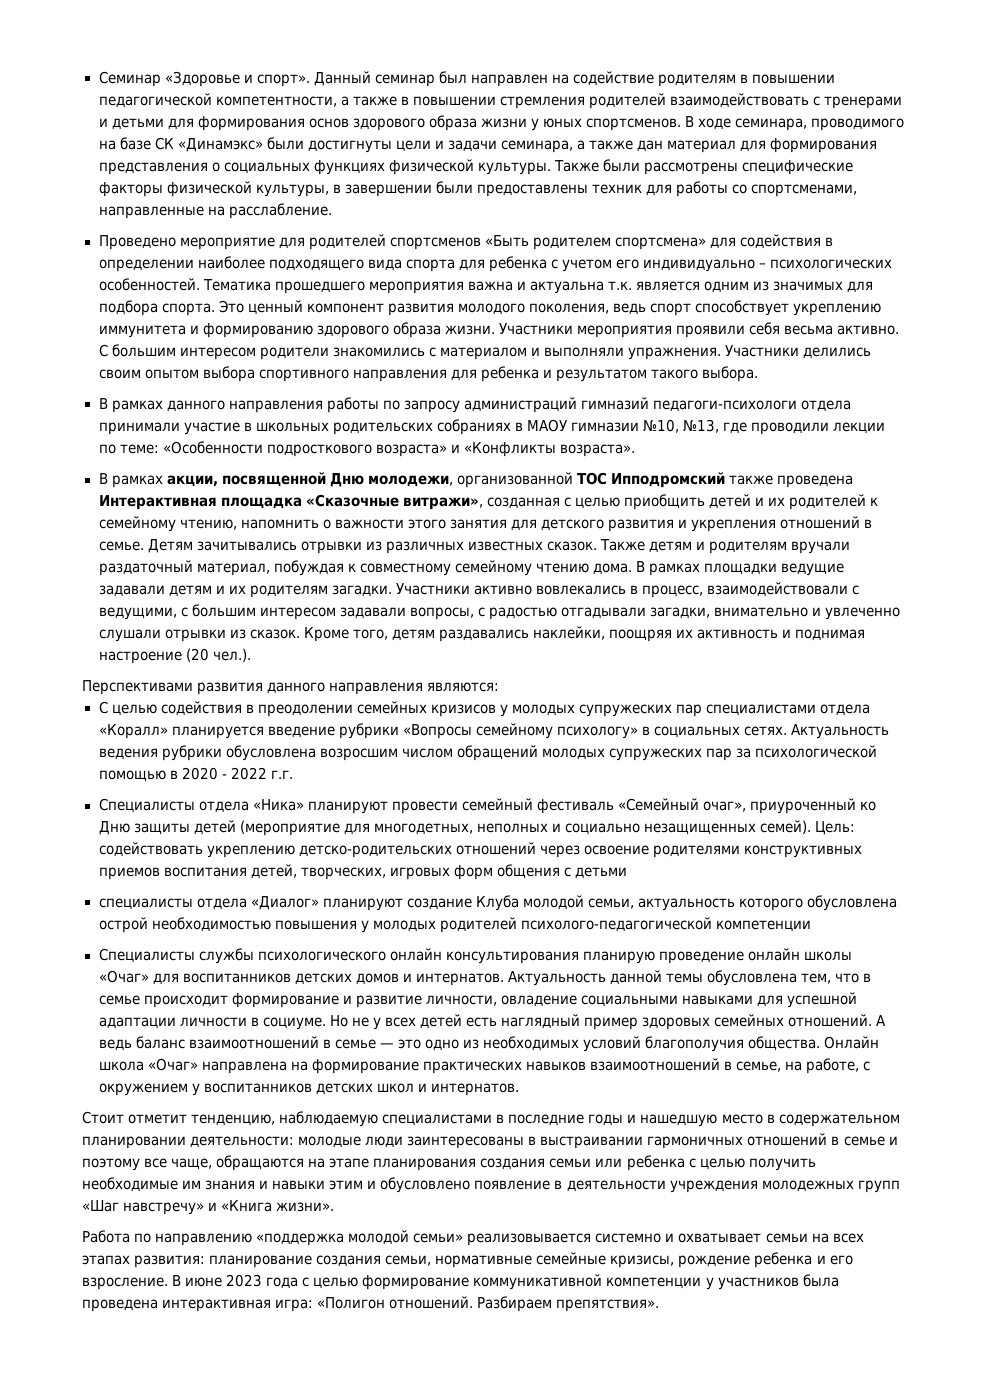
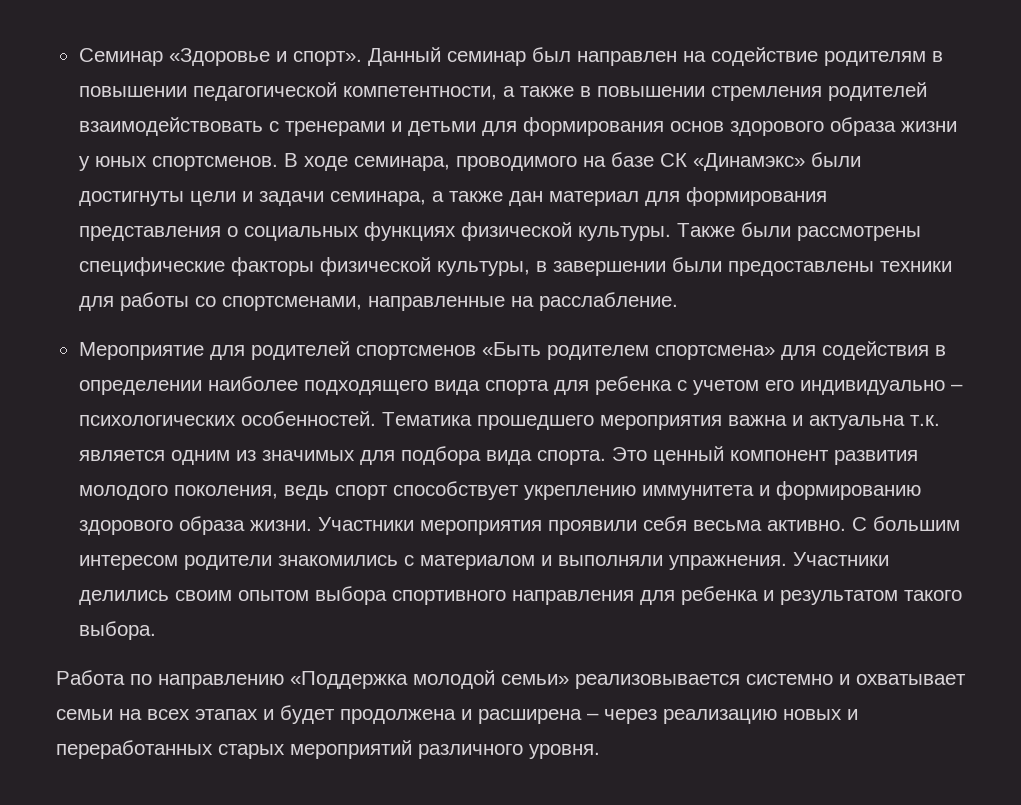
[591,184,642,194] техник -> [879,261,952,272] техники
[98,235,275,250] Проведено мероприятие -> [78,342,204,360] Мероприятие
(158, 308) none -> [485,450,532,465] вида
[98,397,851,413] [98,419,886,435] [98,441,635,457] [98,472,853,488] [98,494,879,510] [98,516,873,532] [98,539,851,554] [98,560,845,576] [98,582,860,598] [98,604,901,620] [98,626,866,642] [98,648,251,664] [82,680,500,695] [98,701,871,717] [98,723,889,739] [98,745,877,761] [98,767,293,782] [98,798,876,814] [98,820,856,836] [98,842,862,858] [98,864,627,880] [98,895,897,911] [98,917,811,933] [98,948,852,964] [98,970,872,986] [98,992,857,1008] [98,1014,887,1030] [98,1036,880,1052] [98,1058,871,1074] [98,1083,519,1096] [82,1111,900,1127] [82,1133,898,1149] [82,1155,816,1171] [82,1177,900,1193] [82,1200,335,1215] // В рамках данного направления работы по запросу администраций гимназий педагоги-психологи отдела принимали участие в школьных родительских собраниях в МАОУ гимназии №10, №13, где проводили лекции по теме: «Особенности подросткового возраста» и «Конфликты возраста». // В рамках акции, посвященной Дню молодежи, организованной ТОС Ипподромский также проведена Интерактивная площадка «Сказочные витражи», созданная с целью приобщить детей и их родителей к семейному чтению, напомнить о важности этого занятия для детского развития и укрепления отношений в семье. Детям зачитывались отрывки из различных известных сказок. Также детям и родителям вручали раздаточный материал, побуждая к совместному семейному чтению дома. В рамках площадки ведущие задавали детям и их родителям загадки. Участники активно вовлекались в процесс, взаимодействовали с ведущими, с большим интересом задавали вопросы, с радостью отгадывали загадки, внимательно и увлеченно слушали отрывки из сказок. Кроме того, детям раздавались наклейки, поощряя их активность и поднимая настроение (20 чел.). // Перспективами развития данного направления являются: // С целью содействия в преодолении семейных кризисов у молодых супружеских пар специалистами отдела «Коралл» планируется введение рубрики «Вопросы семейному психологу» в социальных сетях. Актуальность ведения рубрики обусловлена возросшим числом обращений молодых супружеских пар за психологической помощью в 2020 - 2022 г.г. // Специалисты отдела «Ника» планируют провести семейный фестиваль «Семейный очаг», приуроченный ко Дню защиты детей (мероприятие для многодетных, неполных и социально незащищенных семей). Цель: содействовать укреплению детско-родительских отношений через освоение родителями конструктивных приемов воспитания детей, творческих, игровых форм общения с детьми // специалисты отдела «Диалог» планируют создание Клуба молодой семьи, актуальность которого обусловлена острой необходимостью повышения у молодых родителей психолого-педагогической компетенции // Специалисты службы психологического онлайн консультирования планирую проведение онлайн школы «Очаг» для воспитанников детских домов и интернатов. Актуальность данной темы обусловлена тем, что в семье происходит формирование и развитие личности, овладение социальными навыками для успешной адаптации личности в социуме. Но не у всех детей есть наглядный пример здоровых семейных отношений. А ведь баланс взаимоотношений в семье — это одно из необходимых условий благополучия общества. Онлайн школа «Очаг» направлена на формирование практических навыков взаимоотношений в семье, на работе, с окружением у воспитанников детских школ и интернатов. // Стоит отметит тенденцию, наблюдаемую специалистами в последние годы и нашедшую место в содержательном планировании деятельности: молодые люди заинтересованы в выстраивании гармоничных отношений в семье и поэтому все чаще, обращаются на этапе планирования создания семьи или ребенка с целью получить необходимые им знания и навыки этим и обусловлено появление в деятельности учреждения молодежных групп «Шаг навстречу» и «Книга жизни». -> (156, 630) none
[256,1233,345,1246] «поддержка -> [290,671,408,689] «Поддержка
[134,1252,853,1268] [82,1274,839,1290] [82,1296,660,1312] развития: планирование создания семьи, нормативные семейные кризисы, рождение ребенка и его взросление. В июне 2023 года с целью формирование коммуникативной компетенции у участников была проведена интерактивная игра: «Полигон отношений. Разбираем препятствия». -> [263,705,858,724] [56,740,600,759] и будет продолжена и расширена – через реализацию новых и переработанных старых мероприятий различного уровня.

